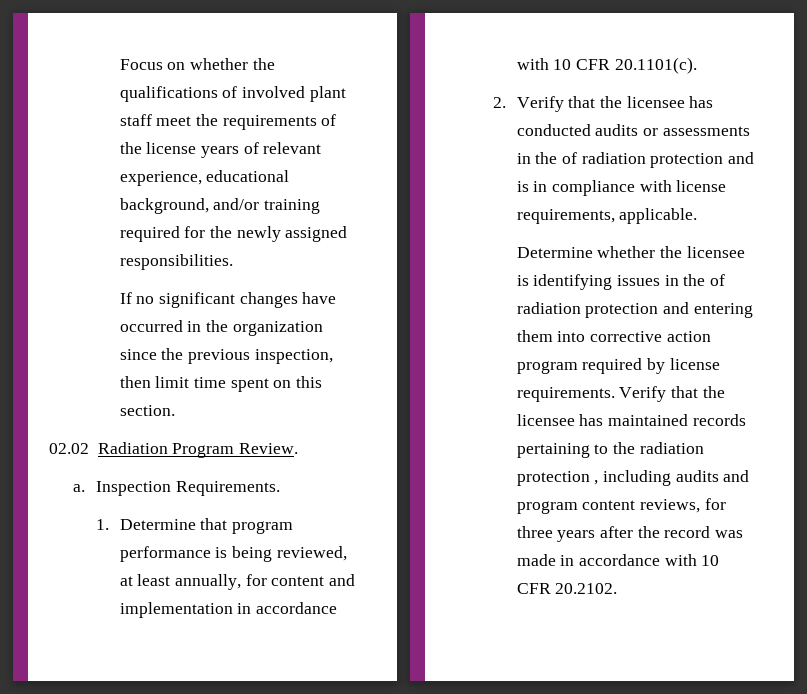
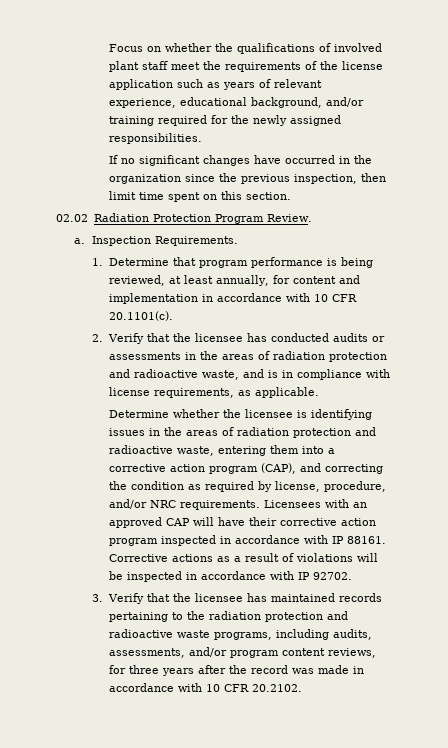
(197, 148) none -> [109,79,221,90] application such as
(168, 448) none -> [152,214,211,222] Protection
[562,152,755,168] of radiation protection and -> [222,351,388,362] [109,369,265,380] areas of radiation protection and radioactive waste, and
(615, 216) none -> [238,390,252,396] as
[710,274,726,286] [516,302,690,318] of radiation protection and -> [186,427,377,438] [109,445,215,456] areas of radiation protection and radioactive waste,
[590,331,711,342] [516,358,720,374] [516,387,615,402] corrective action program required by license requirements. -> [328,448,336,454] [109,463,384,474] [109,481,387,492] [109,499,368,510] [109,517,377,528] [109,535,387,546] [109,553,379,562] [109,571,353,582] [91,594,103,602] a corrective action program (CAP), and correcting the condition as required by license, procedure, and/or NRC requirements. Licensees with an approved CAP will have their corrective action program inspected in accordance with IP 88161. Corrective actions as a result of violations will be inspected in accordance with IP 92702. // 3.
[594,470,750,486] , including audits and -> [327,611,349,620] [109,629,373,640] [109,647,228,658] and radioactive waste programs, including audits, assessments, and/or

